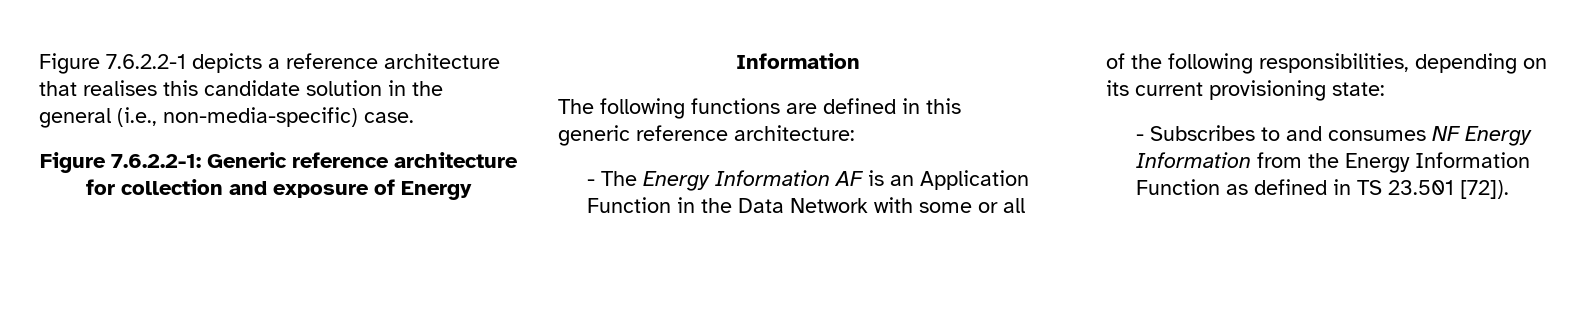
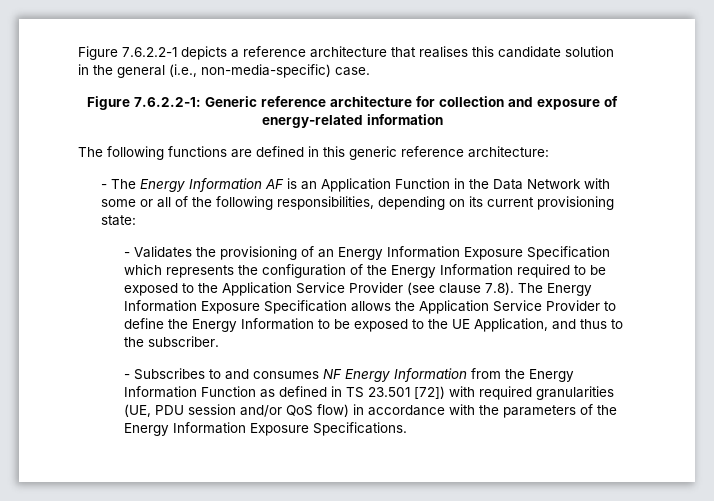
[401,181,472,200] [735,53,860,69] Energy Information -> [261,114,443,128] energy-related information
(1386, 89) none -> [124,246,611,260] [124,264,607,278] [124,282,593,296] [124,300,617,314] [124,318,624,332] [124,336,220,347] // - Validates the provisioning of an Energy Information Exposure Specification which represents the configuration of the Energy Information required to be exposed to the Application Service Provider (see clause 7.8). The Energy Information Exposure Specification allows the Application Service Provider to define the Energy Information to be exposed to the UE Application, and thus to the subscriber.
[1459,180,1509,199] [72]). -> [414,386,615,400] [124,404,618,418] [124,422,408,436] [72]) with required granularities (UE, PDU session and/or QoS flow) in accordance with the parameters of the Energy Information Exposure Specifications.

